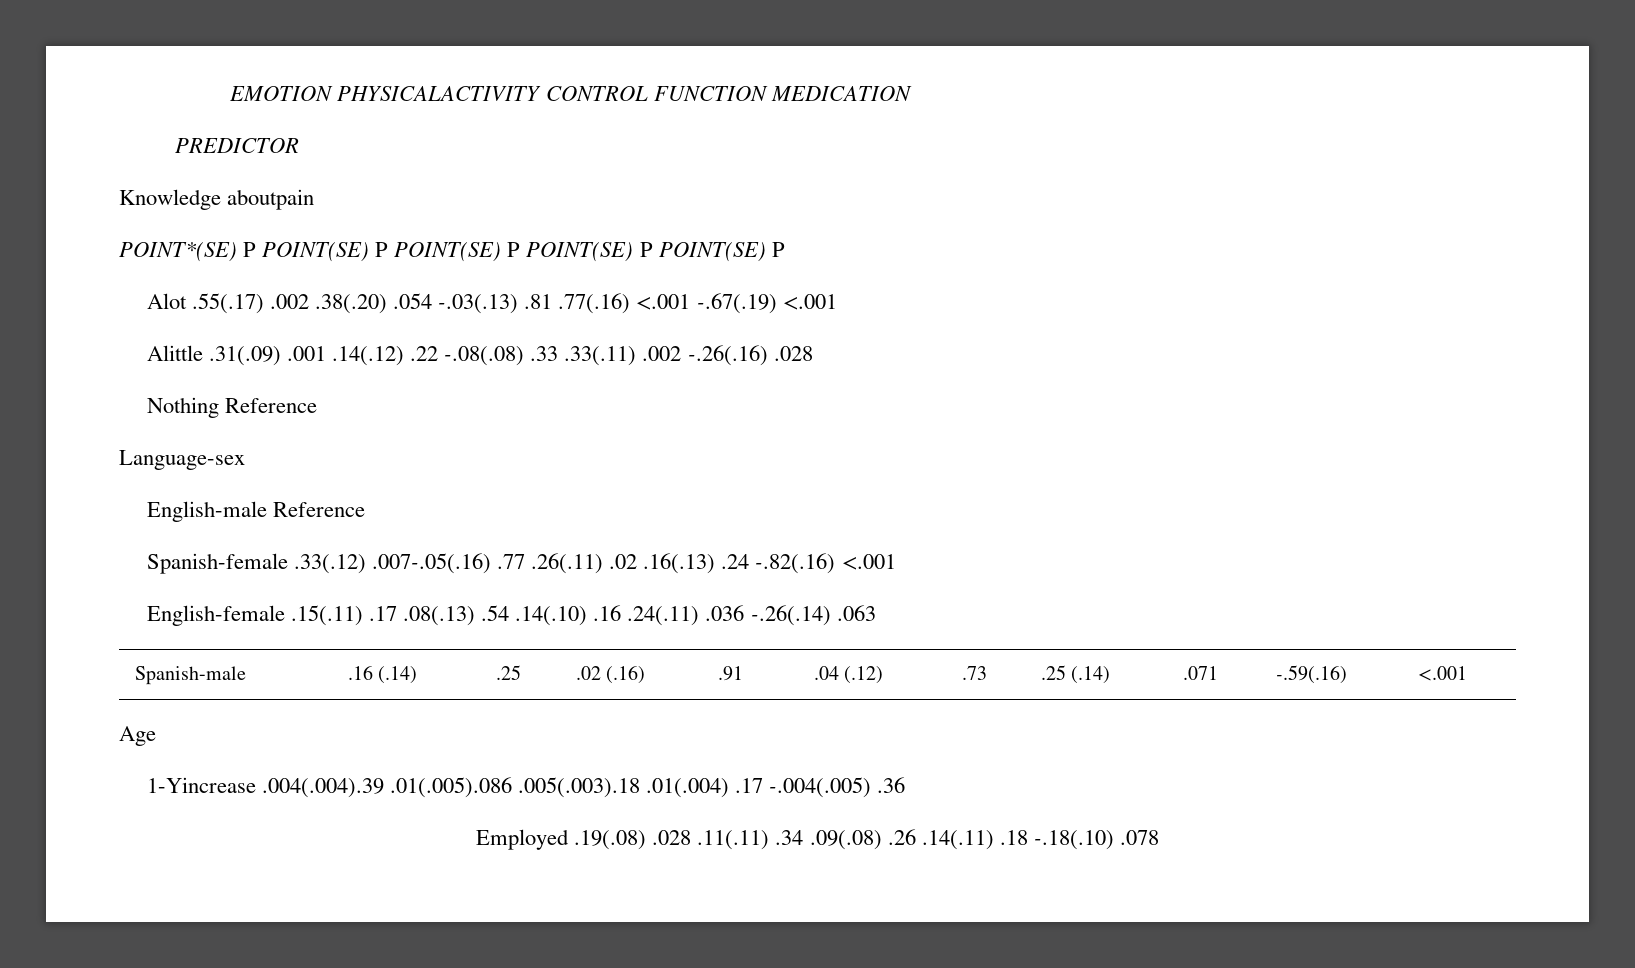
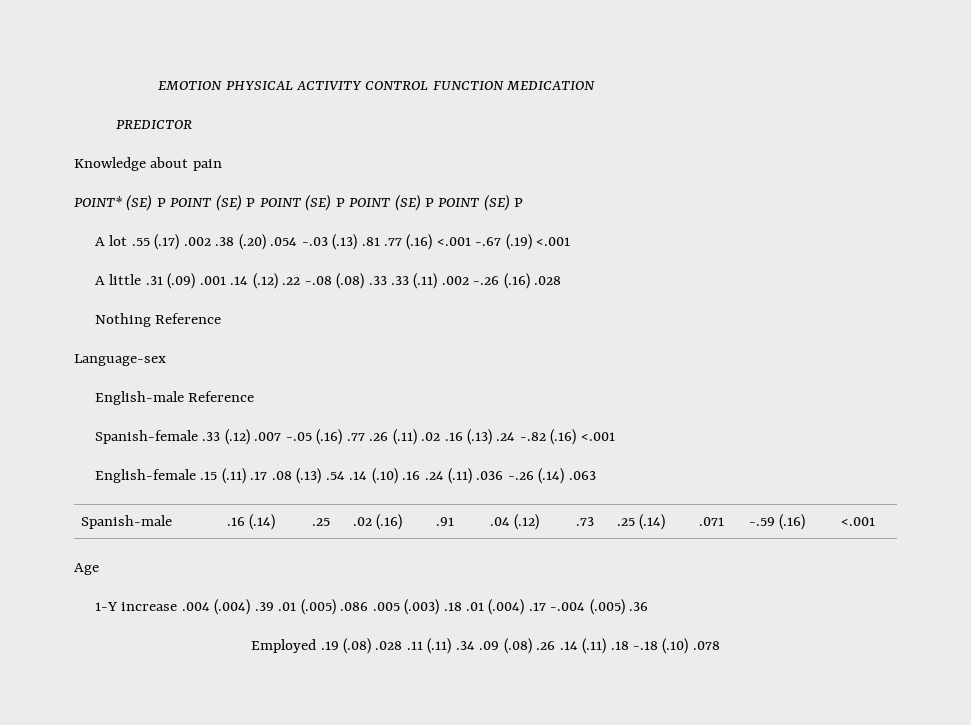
[337,86,542,101] PHYSICALACTIVITY -> [225,81,362,90] PHYSICAL ACTIVITY
[227,189,315,210] [119,241,785,262] [146,293,837,314] [146,345,768,366] aboutpain // POINT*(SE) P POINT(SE) P POINT(SE) P POINT(SE) P POINT(SE) P // Alot .55(.17) .002 .38(.20) .054 -.03(.13) .81 .77(.16) <.001 -.67(.19) <.001 // Alittle .31(.09) .001 .14(.12) .22 -.08(.08) .33 .33(.11) .002 -.26(.16) -> [150,157,222,171] [74,194,524,211] [95,234,571,250] [95,273,530,289] about pain // POINT* (SE) P POINT (SE) P POINT (SE) P POINT (SE) P POINT (SE) P // A lot .55 (.17) .002 .38 (.20) .054 -.03 (.13) .81 .77 (.16) <.001 -.67 (.19) <.001 // A little .31 (.09) .001 .14 (.12) .22 -.08 (.08) .33 .33 (.11) .002 -.26 (.16)
[293,553,896,574] [146,605,831,626] .33(.12) .007-.05(.16) .77 .26(.11) .02 .16(.13) .24 -.82(.16) <.001 // English-female .15(.11) .17 .08(.13) .54 .14(.10) .16 .24(.11) .036 -.26(.14) -> [202,429,615,445] [95,468,565,484] .33 (.12) .007 -.05 (.16) .77 .26 (.11) .02 .16 (.13) .24 -.82 (.16) <.001 // English-female .15 (.11) .17 .08 (.13) .54 .14 (.10) .16 .24 (.11) .036 -.26 (.14)
[1276,665,1348,684] -.59(.16) -> [748,514,806,530] -.59 (.16)
[146,777,906,798] [476,829,1114,850] 1-Yincrease .004(.004).39 .01(.005).086 .005(.003).18 .01(.004) .17 -.004(.005) .36 // Employed .19(.08) .028 .11(.11) .34 .09(.08) .26 .14(.11) .18 -.18(.10) -> [95,599,649,615] [251,638,689,654] 1-Y increase .004 (.004) .39 .01 (.005) .086 .005 (.003) .18 .01 (.004) .17 -.004 (.005) .36 // Employed .19 (.08) .028 .11 (.11) .34 .09 (.08) .26 .14 (.11) .18 -.18 (.10)

